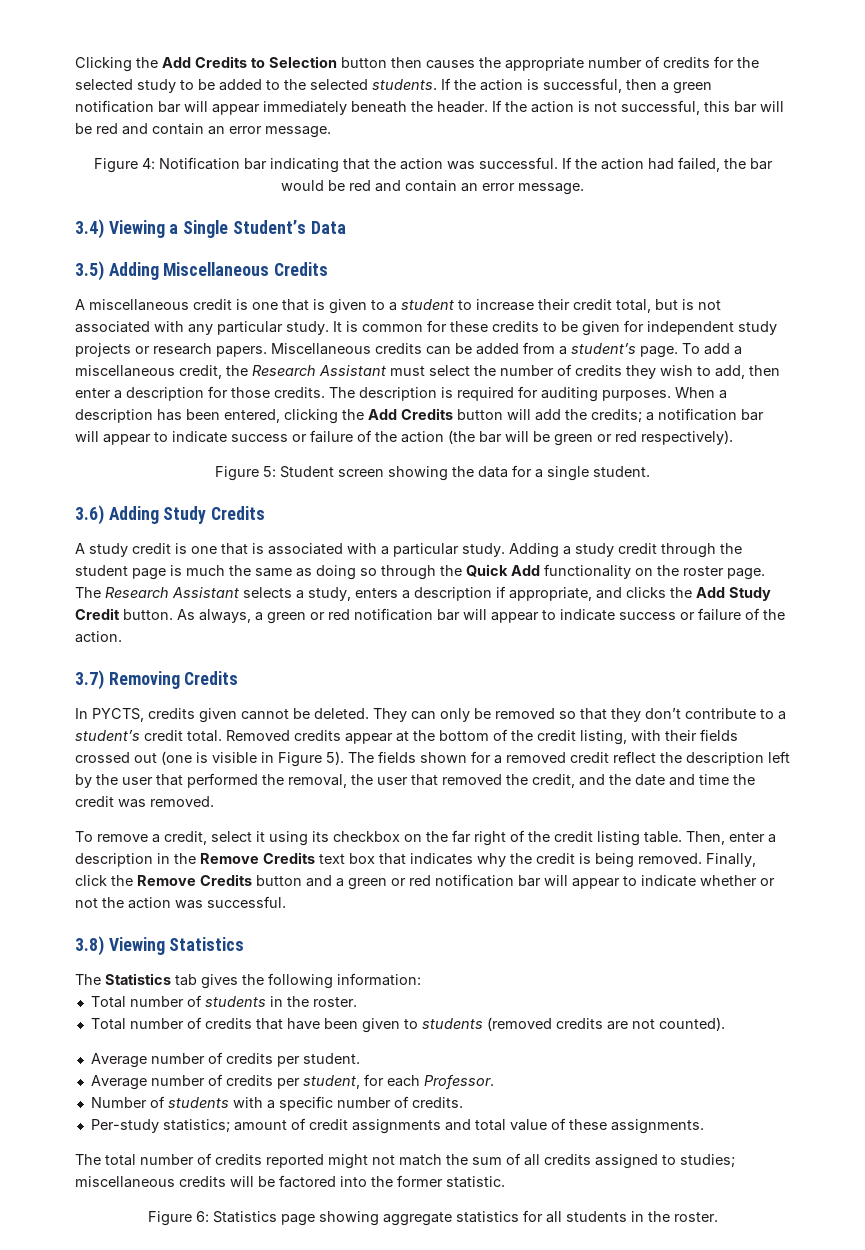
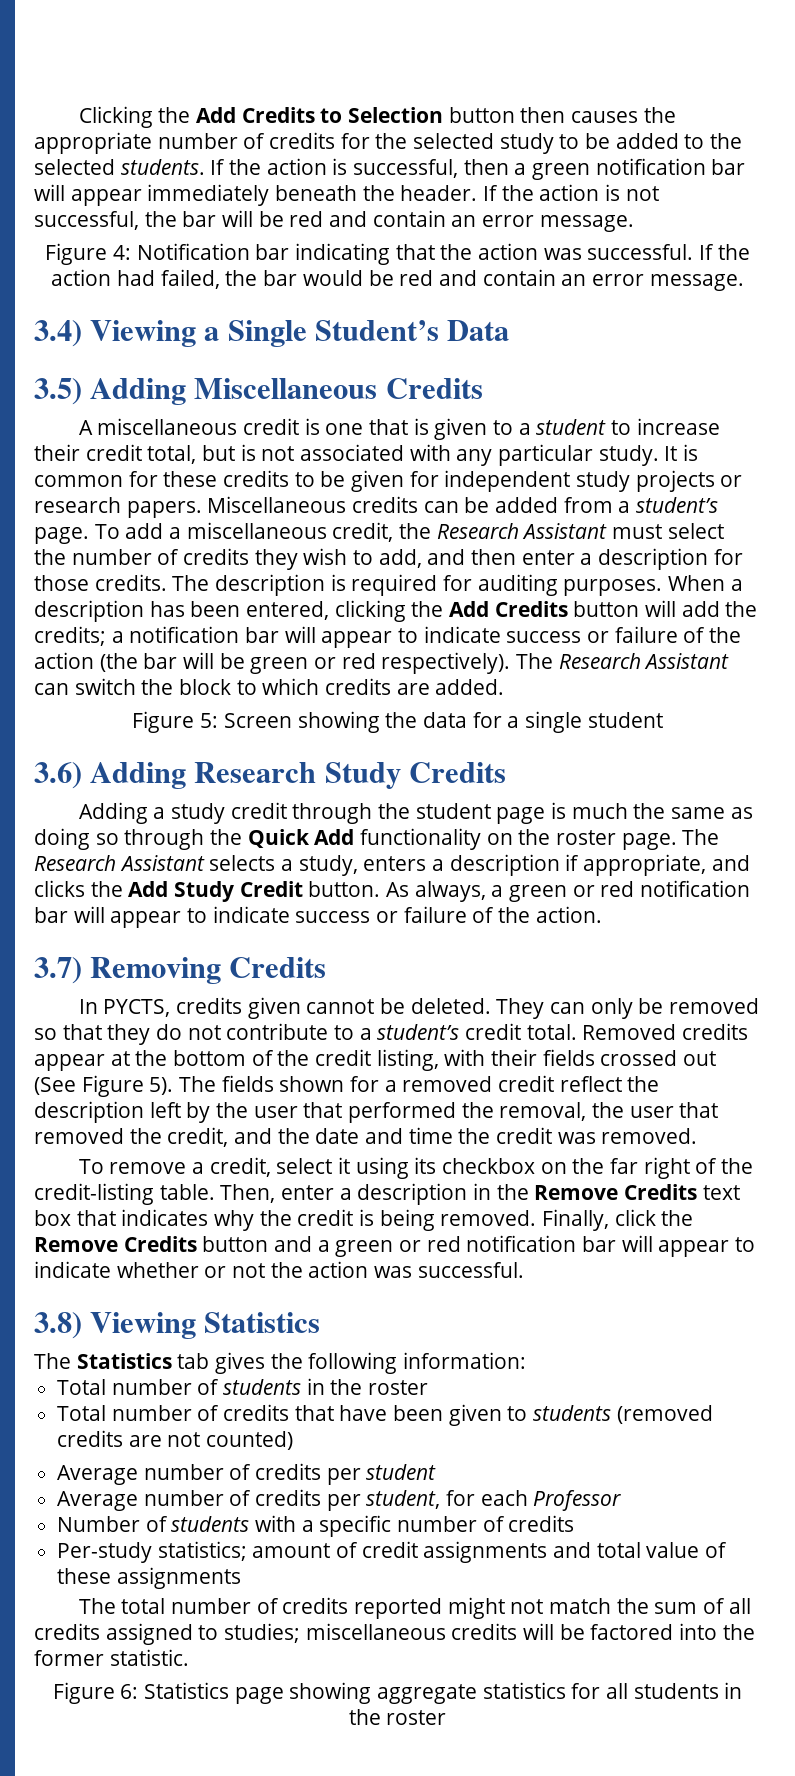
[704,101,730,112] this -> [144,211,177,227] the
(745, 372) none -> [427,549,466,565] and
(733, 437) none -> [516,653,730,669] [34,678,505,695] The Research Assistant can switch the block to which credits are added.
[280,466,384,478] Student screen -> [223,713,292,728] Screen
[593,466,650,477] student. -> [587,712,663,728] student
(159, 515) none -> [194,762,317,783] Research
[75,543,505,557] A study credit is one that is associated with a particular study. -> (506, 772) none
[645,708,681,719] don’t -> [156,1024,221,1040] do not
[161,751,274,765] (one is visible in -> [34,1077,76,1095] (See
[554,831,640,846] credit listing -> [34,1183,154,1205] credit-listing
[312,997,357,1007] roster. -> [368,1380,429,1395] roster
[658,1017,725,1031] [90,1052,360,1068] counted). // Average number of credits per student. -> [206,1431,294,1450] [57,1463,437,1485] counted) // Average number of credits per student
[423,1074,494,1090] Professor. -> [533,1490,622,1511] Professor
[411,1097,463,1108] credits. -> [508,1515,575,1532] credits
[610,1119,704,1134] assignments. -> [116,1567,241,1589] assignments
[673,1212,718,1222] roster. -> [386,1710,447,1725] roster

